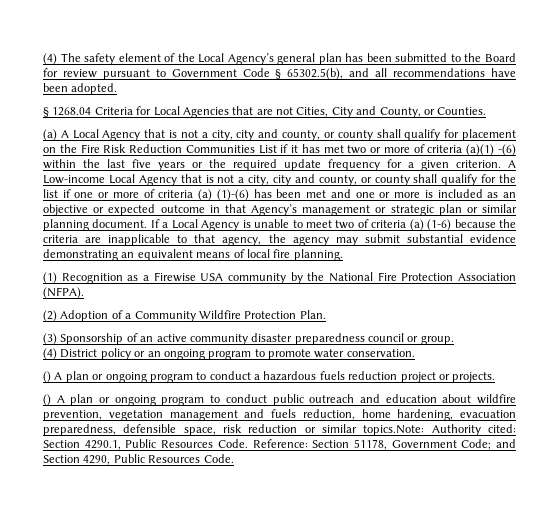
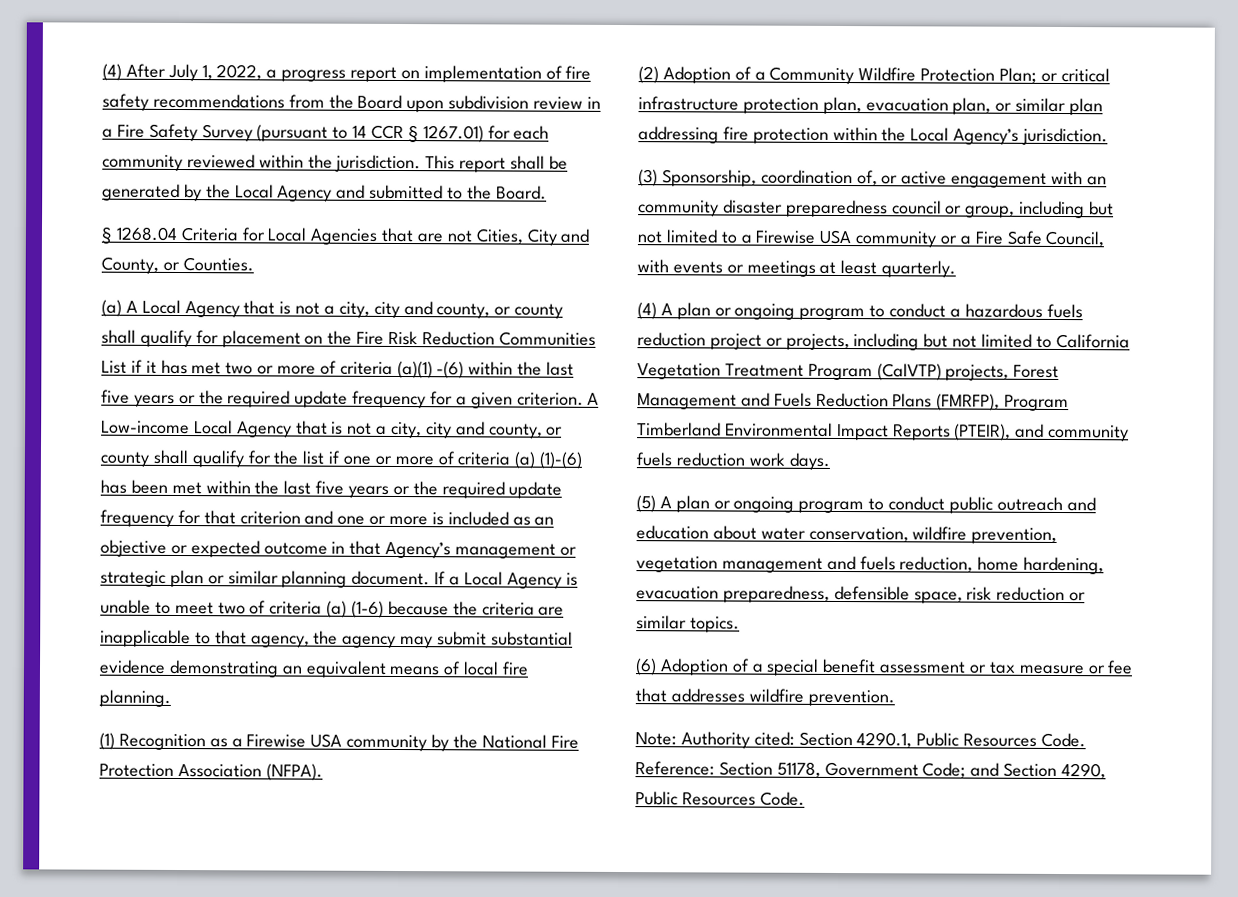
[43,53,517,65] [43,68,517,80] [43,83,118,95] (4) The safety element of the Local Agency’s general plan has been submitted to the Board for review pursuant to Government Code § 65302.5(b), and all recommendations have been adopted. -> [102,63,592,83] [102,93,601,113] [102,123,550,143] [102,154,568,173] [102,183,547,202] (4) After July 1, 2022, a progress report on implementation of fire safety recommendations from the Board upon subdivision review in a Fire Safety Survey (pursuant to 14 CCR § 1267.01) for each community reviewed within the jurisdiction. This report shall be generated by the Local Agency and submitted to the Board.
(327, 194) none -> [205,480,563,499] [100,509,301,527] within the last five years or the required update frequency for that criterion
[299,310,326,319] [43,333,187,345] Plan. // (3) Sponsorship of an active -> [999,67,1110,84] [638,96,1104,116] [638,126,1109,146] [638,169,1107,188] Plan; or critical infrastructure protection plan, evacuation plan, or similar plan addressing fire protection within the Local Agency’s jurisdiction. // (3) Sponsorship, coordination of, or active engagement with an
[420,335,454,345] [43,348,415,360] [43,371,51,383] group. // (4) District policy or an ongoing program to promote water conservation. // () -> [965,200,1115,219] [637,229,1105,248] [637,259,957,278] [637,302,657,320] group, including but not limited to a Firewise USA community or a Fire Safe Council, with events or meetings at least quarterly. // (4)
[452,372,496,383] [43,394,51,406] projects. // () -> [785,333,1130,351] [637,363,1060,381] [637,392,1070,412] [637,422,1130,442] [636,452,830,470] [636,495,656,513] projects, including but not limited to California Vegetation Treatment Program (CalVTP) projects, Forest Management and Fuels Reduction Plans (FMRFP), Program Timberland Environmental Impact Reports (PTEIR), and community fuels reduction work days. // (5)
(472, 398) none -> [760,526,909,543] water conservation,
[363,425,425,436] topics.Note: -> [689,616,740,633] [635,658,1134,676] [635,688,895,707] [635,732,677,746] topics. // (6) Adoption of a special benefit assessment or tax measure or fee that addresses wildfire prevention. // Note:

